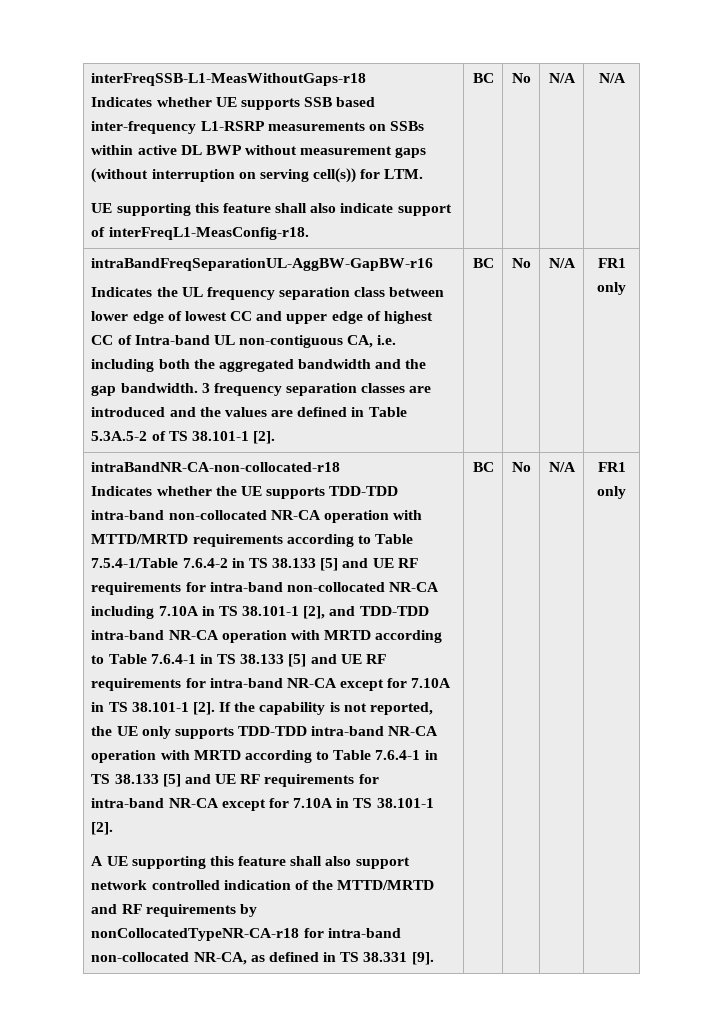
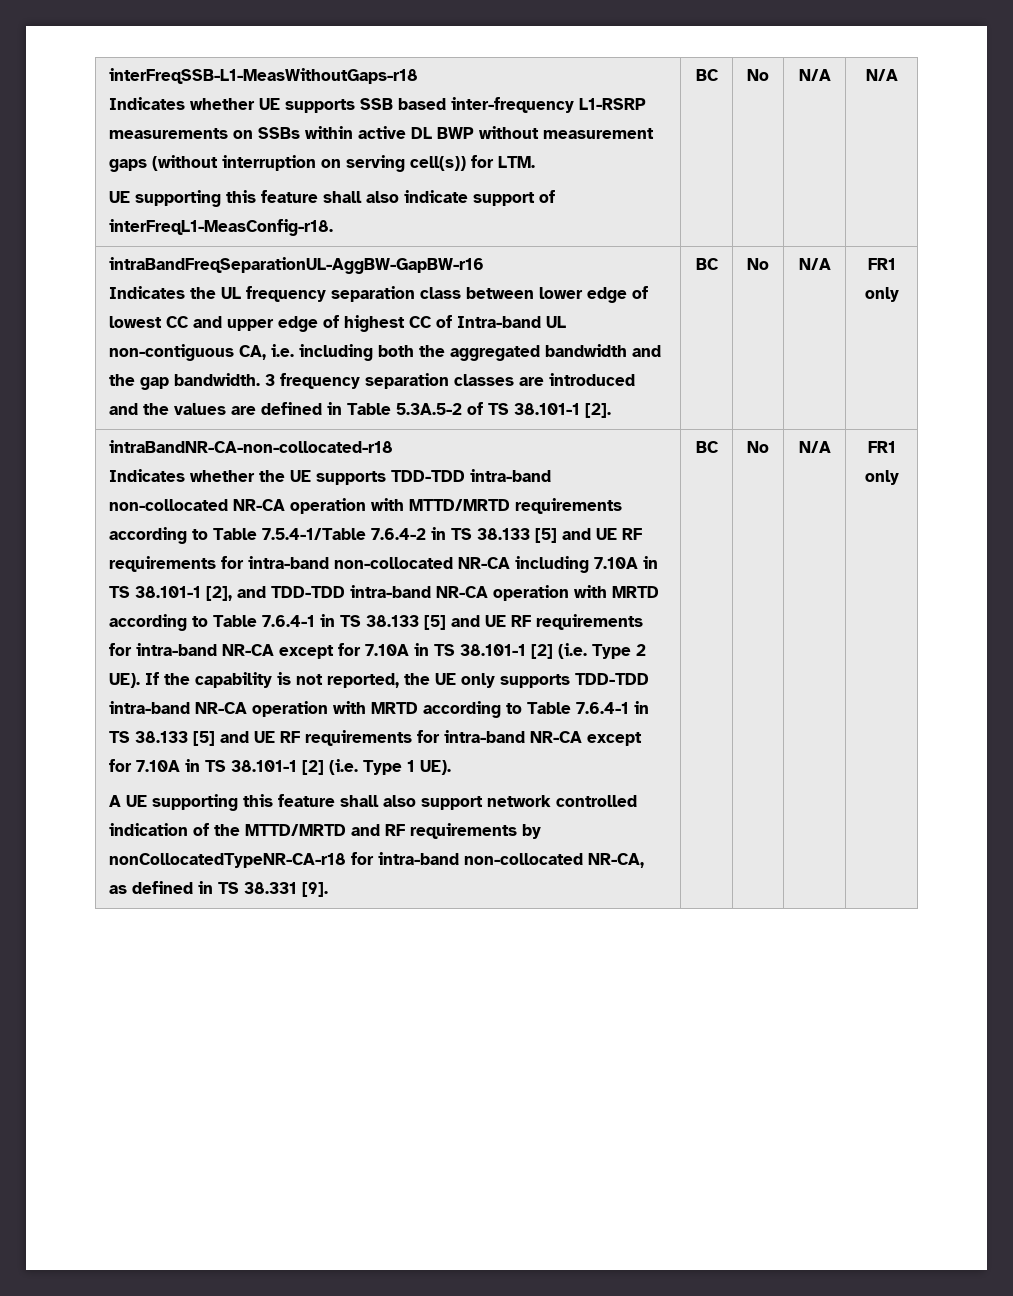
[192,702,215,715] [2]. -> [531,643,647,659] [109,673,141,688] [2] (i.e. Type 2 UE).
[91,822,114,835] [2]. -> [302,759,452,775] [2] (i.e. Type 1 UE).

